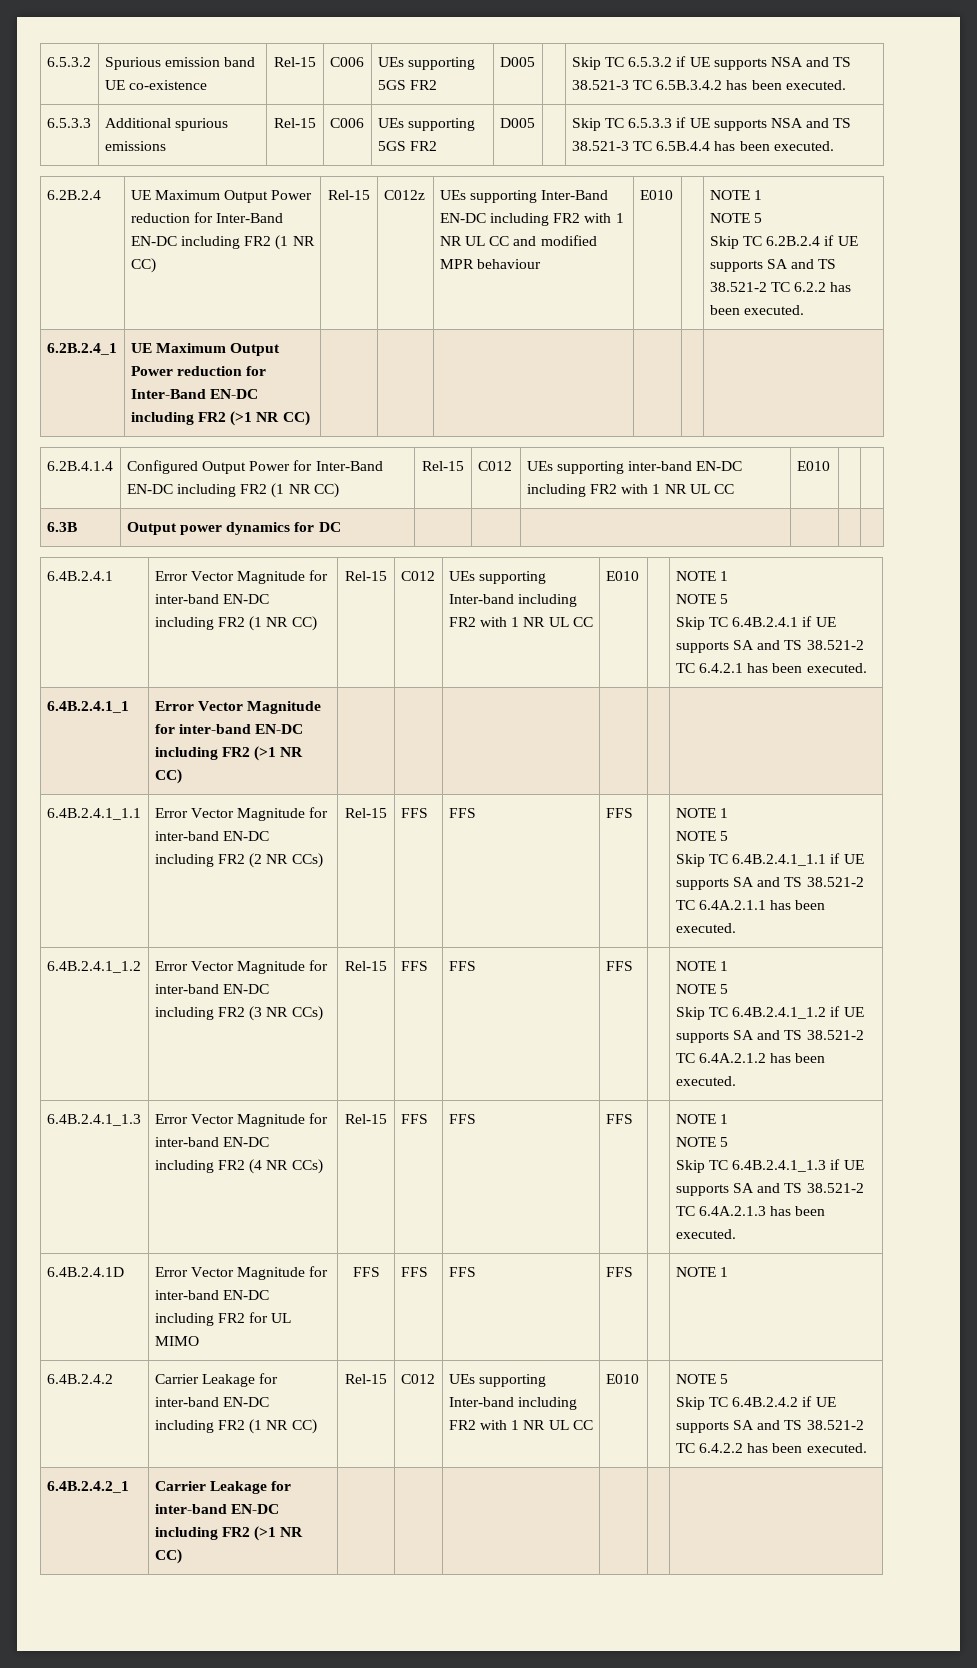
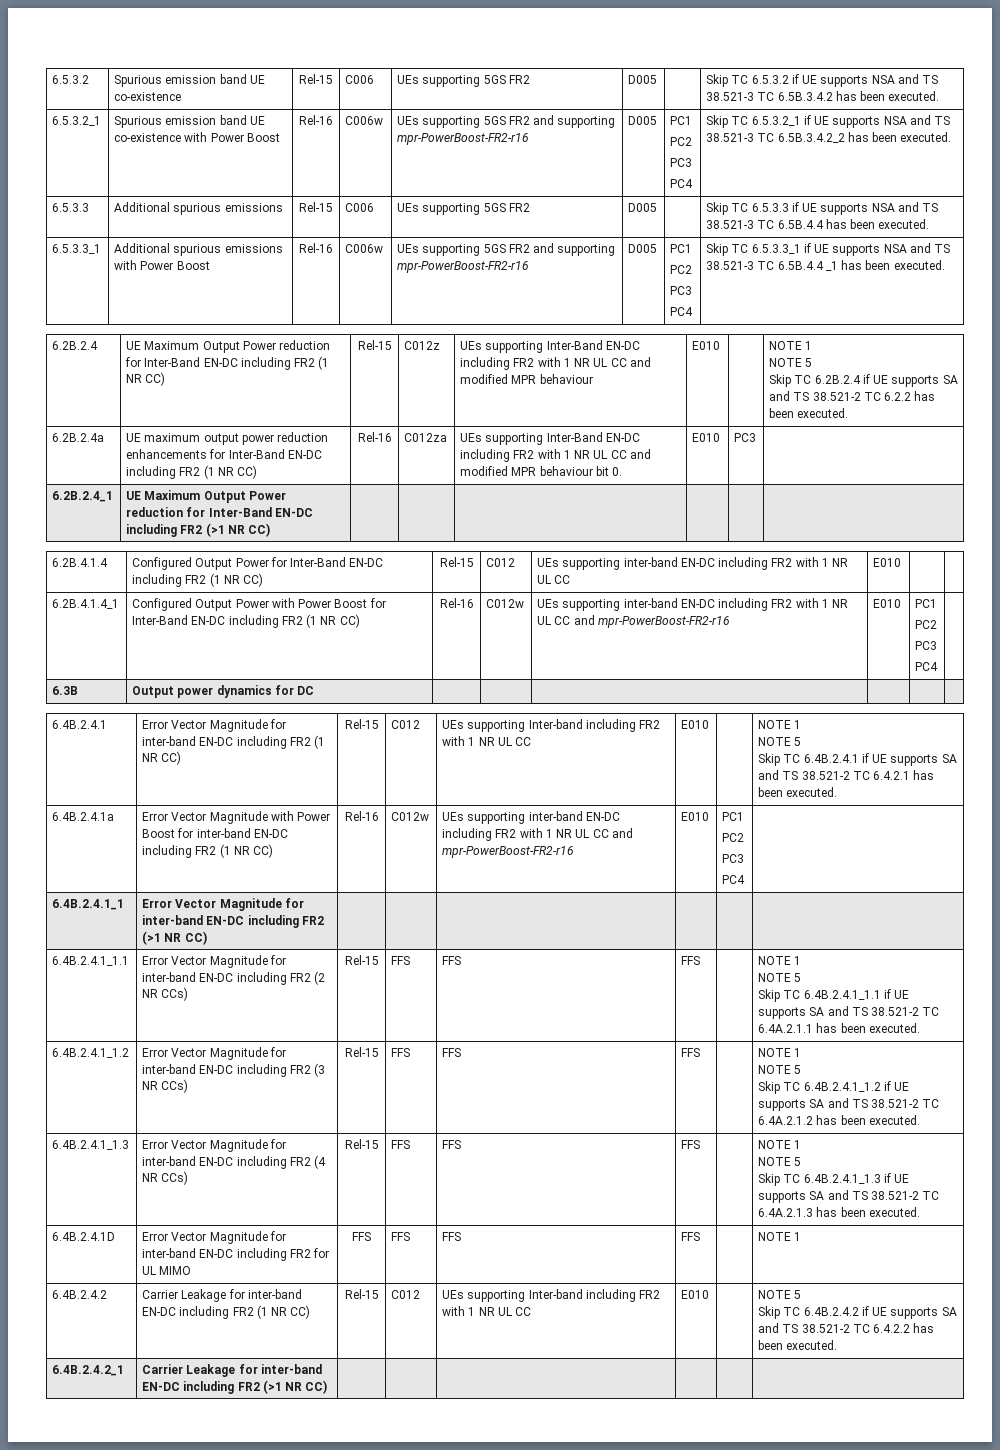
(846, 85) none -> [52,116,102,126] [114,115,265,128] [114,132,280,142] [299,115,333,125] [345,116,384,125] [397,115,616,128] [397,133,530,145] [628,116,658,125] [670,116,693,125] [670,137,693,146] [670,158,693,167] [670,179,694,188] [706,115,951,128] [706,132,952,143] // 6.5.3.2_1 | Spurious emission band UE co-existence with Power Boost | Rel-16 | C006w | UEs supporting 5GS FR2 and supporting mpr-PowerBoost-FR2-r16 | D005 | PC1 // PC2 // PC3 // PC4 | Skip TC 6.5.3.2_1 if UE supports NSA and TS 38.521-3 TC 6.5B.3.4.2_2 has been executed.
(834, 146) none -> [52,244,102,254] [114,243,283,256] [114,260,210,270] [299,243,333,253] [345,244,384,253] [397,243,616,256] [397,261,530,273] [628,244,658,253] [670,244,693,253] [670,265,693,274] [670,286,693,295] [670,307,694,316] [706,243,951,256] [706,260,945,271] // 6.5.3.3_1 | Additional spurious emissions with Power Boost | Rel-16 | C006w | UEs supporting 5GS FR2 and supporting mpr-PowerBoost-FR2-r16 | D005 | PC1 // PC2 // PC3 // PC4 | Skip TC 6.5.3.3_1 if UE supports NSA and TS 38.521-3 TC 6.5B.4.4 _1 has been executed.
(805, 310) none -> [52,433,105,442] [126,432,329,445] [126,449,322,459] [126,465,258,479] [357,432,392,442] [404,433,448,442] [460,432,640,445] [460,449,651,462] [460,466,623,476] [692,433,721,442] [734,433,757,442] // 6.2B.2.4a | UE maximum output power reduction enhancements for Inter-Band EN-DC including FR2 (1 NR CC) | Rel-16 | C012za | UEs supporting Inter-Band EN-DC including FR2 with 1 NR UL CC and modified MPR behaviour bit 0. | E010 | PC3 |
(830, 466) none -> [52,599,120,609] [132,598,386,611] [132,614,360,628] [439,598,474,608] [486,599,525,608] [537,598,849,611] [537,615,730,628] [873,599,902,608] [915,599,938,608] [915,620,938,629] [915,641,938,650] [915,662,939,671] // 6.2B.4.1.4_1 | Configured Output Power with Power Boost for Inter-Band EN-DC including FR2 (1 NR CC) | Rel-16 | C012w | UEs supporting inter-band EN-DC including FR2 with 1 NR UL CC and mpr-PowerBoost-FR2-r16 | E010 | PC1 // PC2 // PC3 // PC4 |
(867, 668) none -> [52,812,115,821] [142,811,331,824] [142,828,288,838] [142,844,274,858] [344,811,379,821] [391,812,430,821] [442,811,620,824] [442,828,633,841] [442,846,575,858] [681,812,710,821] [722,812,745,821] [722,833,745,842] [722,854,745,863] [722,875,746,884] // 6.4B.2.4.1a | Error Vector Magnitude with Power Boost for inter-band EN-DC including FR2 (1 NR CC) | Rel-16 | C012w | UEs supporting inter-band EN-DC including FR2 with 1 NR UL CC and mpr-PowerBoost-FR2-r16 | E010 | PC1 // PC2 // PC3 // PC4 |

